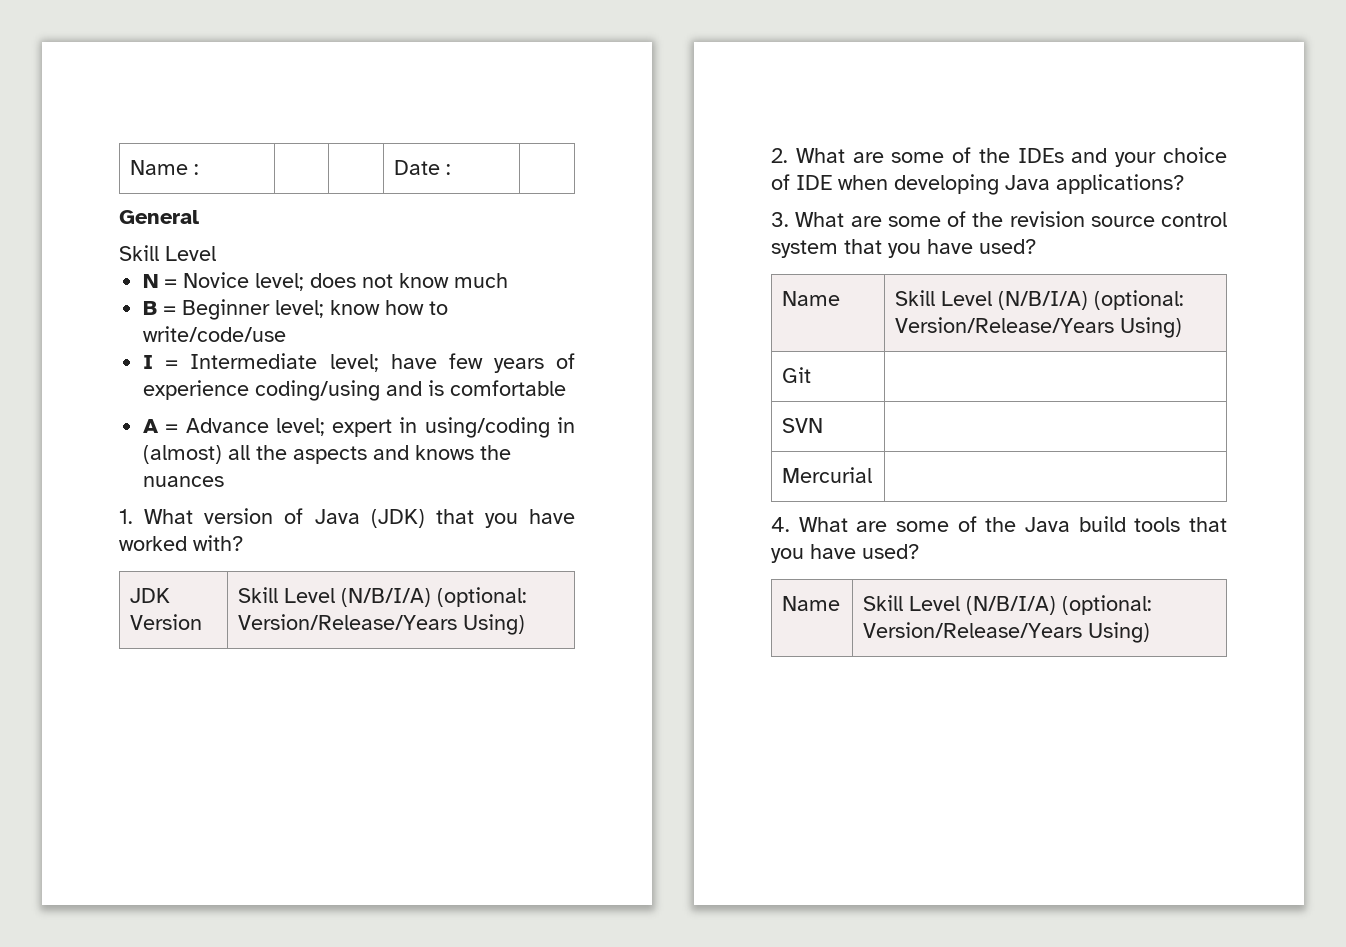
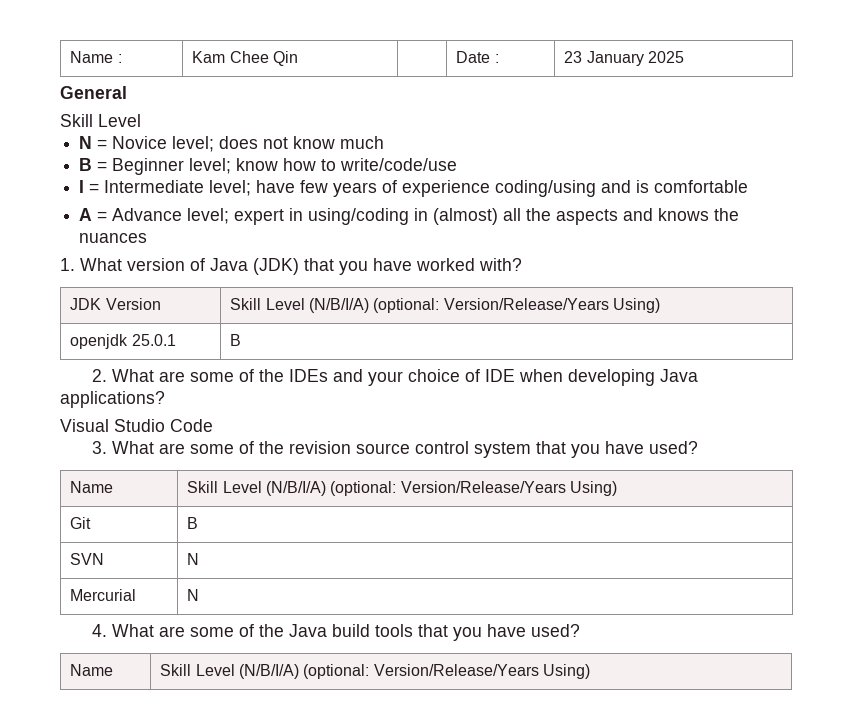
(200, 169) none -> [192,51,299,66] Kam Chee Qin
(452, 169) none -> [564,51,685,66] 23 January 2025
(526, 624) none -> [70,334,176,349] [230,334,242,346] // openjdk 25.0.1 | B
(1184, 184) none -> [60,419,213,432] // Visual Studio Code
(812, 375) none -> [187,517,199,529] B
(824, 425) none -> [187,553,200,565] N
(873, 475) none -> [187,589,200,601] N

